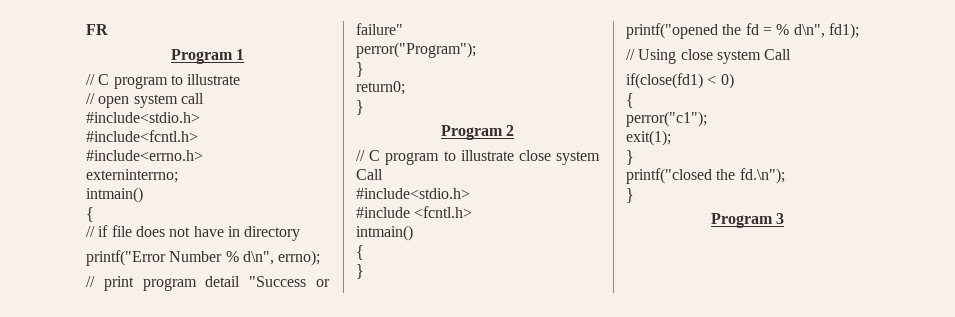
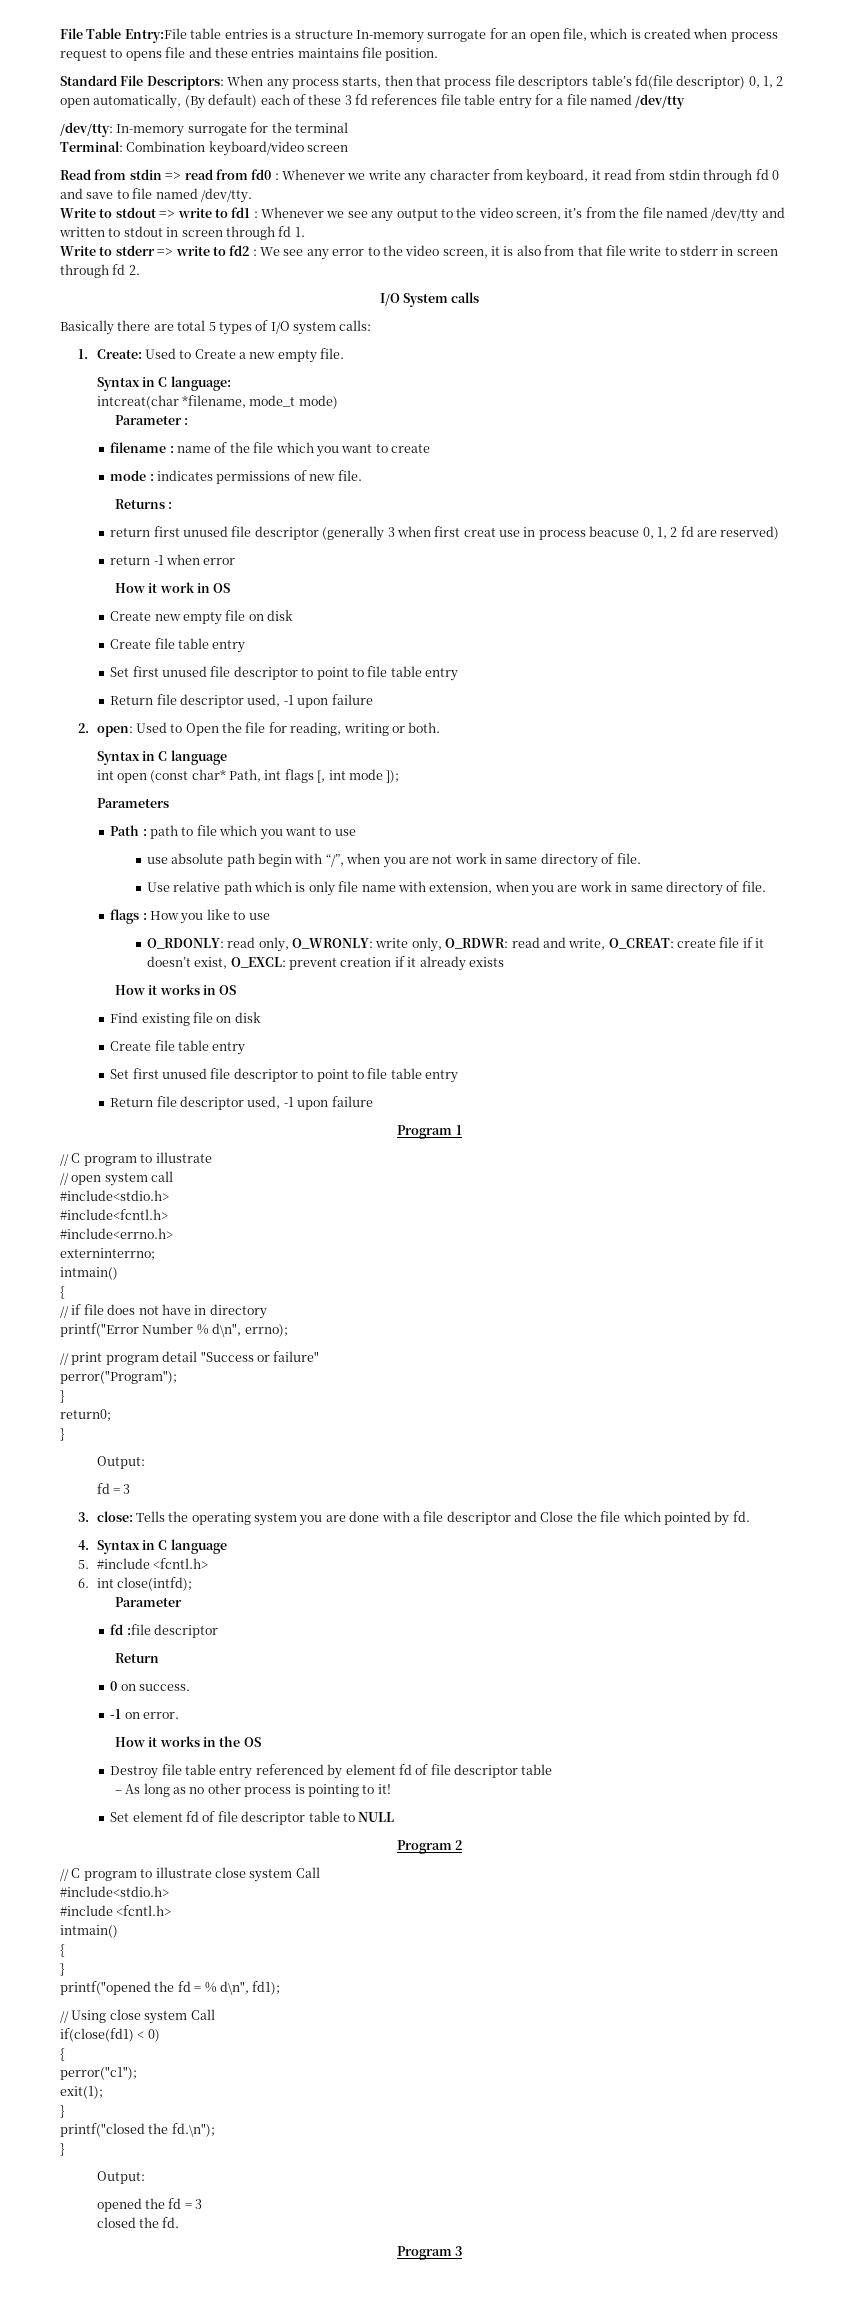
[86,24,108,35] FR -> [60,28,778,43] [60,47,439,61] [60,75,784,90] [60,94,686,109] [60,122,348,137] [60,141,349,156] [60,169,779,184] [60,188,252,203] [60,207,785,222] [59,226,305,240] [60,245,778,260] [60,264,140,278] [379,292,480,307] [60,320,372,335] [78,348,345,363] [96,376,231,391] [96,395,338,409] [114,415,189,425] [110,442,431,457] [110,470,362,484] [114,499,173,509] [110,526,780,541] [110,554,236,565] [114,582,231,593] [110,610,294,625] [110,638,246,653] [110,666,459,681] [110,694,373,708] [78,722,441,737] [96,750,227,765] [96,769,400,783] [96,798,169,808] [110,825,356,840] [146,853,641,868] [146,881,766,896] [110,909,270,924] [146,937,765,952] [146,956,504,971] [114,984,237,995] [110,1012,261,1026] [110,1040,246,1055] [110,1068,459,1083] [110,1096,373,1110] File Table Entry:File table entries is a structure In-memory surrogate for an open file, which is created when process request to opens file and these entries maintains file position. // Standard File Descriptors: When any process starts, then that process file descriptors table’s fd(file descriptor) 0, 1, 2 open automatically, (By default) each of these 3 fd references file table entry for a file named /dev/tty // /dev/tty: In-memory surrogate for the terminal // Terminal: Combination keyboard/video screen // Read from stdin => read from fd0 : Whenever we write any character from keyboard, it read from stdin through fd 0 and save to file named /dev/tty. // Write to stdout => write to fd1 : Whenever we see any output to the video screen, it’s from the file named /dev/tty and written to stdout in screen through fd 1. // Write to stderr => write to fd2 : We see any error to the video screen, it is also from that file write to stderr in screen through fd 2. // I/O System calls // Basically there are total 5 types of I/O system calls: // 1. Create: Used to Create a new empty file. // Syntax in C language: // intcreat(char *filename, mode_t mode) // Parameter : // filename : name of the file which you want to create // mode : indicates permissions of new file. // Returns : // return first unused file descriptor (generally 3 when first creat use in process beacuse 0, 1, 2 fd are reserved) // return -1 when error // How it work in OS // Create new empty file on disk // Create file table entry // Set first unused file descriptor to point to file table entry // Return file descriptor used, -1 upon failure // 2. open: Used to Open the file for reading, writing or both. // Syntax in C language // int open (const char* Path, int flags [, int mode ]); // Parameters // Path : path to file which you want to use // use absolute path begin with “/”, when you are not work in same directory of file. // Use relative path which is only file name with extension, when you are work in same directory of file. // flags : How you like to use // O_RDONLY: read only, O_WRONLY: write only, O_RDWR: read and write, O_CREAT: create file if it doesn’t exist, O_EXCL: prevent creation if it already exists // How it works in OS // Find existing file on disk // Create file table entry // Set first unused file descriptor to point to file table entry // Return file descriptor used, -1 upon failure
(364, 107) none -> [96,1456,145,1469] [96,1483,131,1494] [78,1511,750,1526] [78,1539,227,1554] [78,1558,208,1569] [78,1577,192,1591] [114,1597,182,1607] [110,1624,219,1638] [114,1653,159,1663] [110,1681,191,1691] [110,1709,180,1719] [114,1736,261,1747] [110,1764,553,1779] [114,1783,391,1797] [110,1811,395,1825] // Output: // fd = 3 // 3. close: Tells the operating system you are done with a file descriptor and Close the file which pointed by fd. // 4. Syntax in C language // 5. #include <fcntl.h> // 6. int close(intfd); // Parameter // fd :file descriptor // Return // 0 on success. // -1 on error. // How it works in the OS // Destroy file table entry referenced by element fd of file descriptor table // – As long as no other process is pointing to it! // Set element fd of file descriptor table to NULL
(634, 195) none -> [96,2171,145,2184] [96,2198,203,2212] [96,2217,180,2228] // Output: // opened the fd = 3 // closed the fd.

